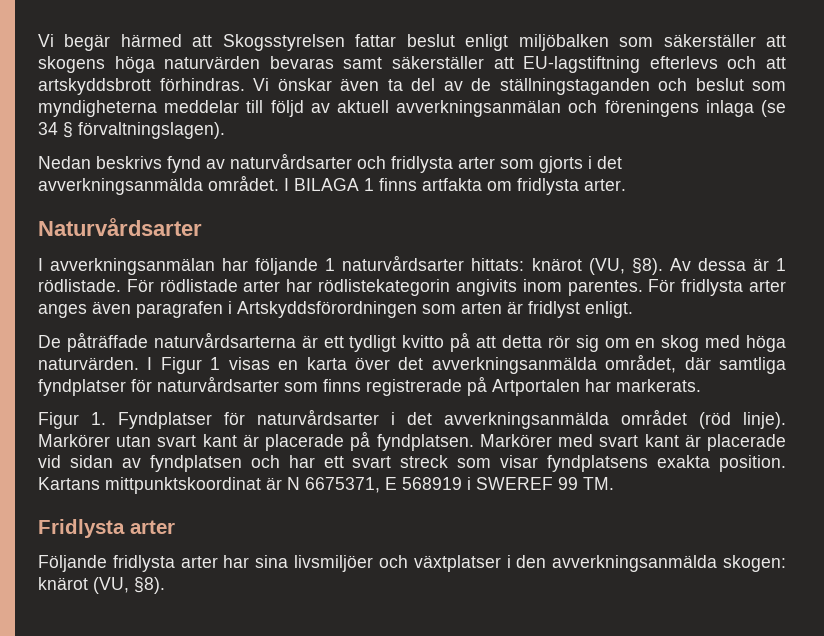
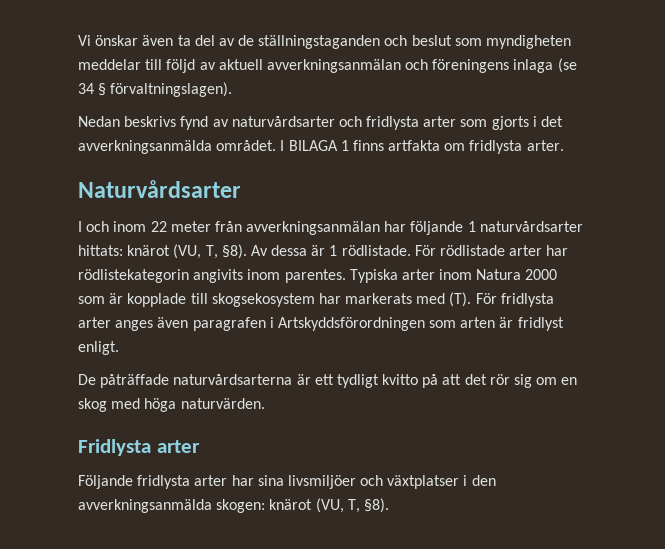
[38,34,786,51] [38,56,787,73] [38,78,269,95] Vi begär härmed att Skogsstyrelsen fattar beslut enligt miljöbalken som säkerställer att skogens höga naturvärden bevaras samt säkerställer att EU-lagstiftning efterlevs och att artskyddsbrott förhindras. Vi -> [78,35,91,46] Vi
[38,100,157,117] myndigheterna -> [486,35,572,49] myndigheten
(43, 264) none -> [86,221,242,232] och inom 22 meter från
(625, 266) none -> [205,245,218,259] T,
(643, 288) none -> [349,269,558,283] [78,292,472,307] Typiska arter inom Natura 2000 som är kopplade till skogsekosystem har markerats med (T).
[501,335,542,348] detta -> [464,374,487,385] det
[147,354,786,374] [38,376,701,396] [38,409,786,429] [38,431,787,451] [38,455,786,472] [38,477,614,494] I Figur 1 visas en karta över det avverkningsanmälda området, där samtliga fyndplatser för naturvårdsarter som finns registrerade på Artportalen har markerats. // Figur 1. Fyndplatser för naturvårdsarter i det avverkningsanmälda området (röd linje). Markörer utan svart kant är placerade på fyndplatsen. Markörer med svart kant är placerade vid sidan av fyndplatsen och har ett svart streck som visar fyndplatsens exakta position. Kartans mittpunktskoordinat är N 6675371, E 568919 i SWEREF 99 TM. -> (265, 403) none
(129, 585) none -> [347,499,360,513] T,

